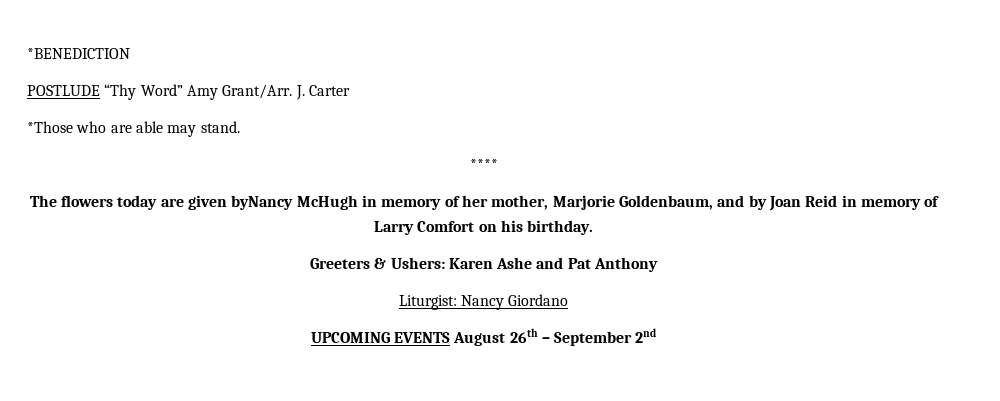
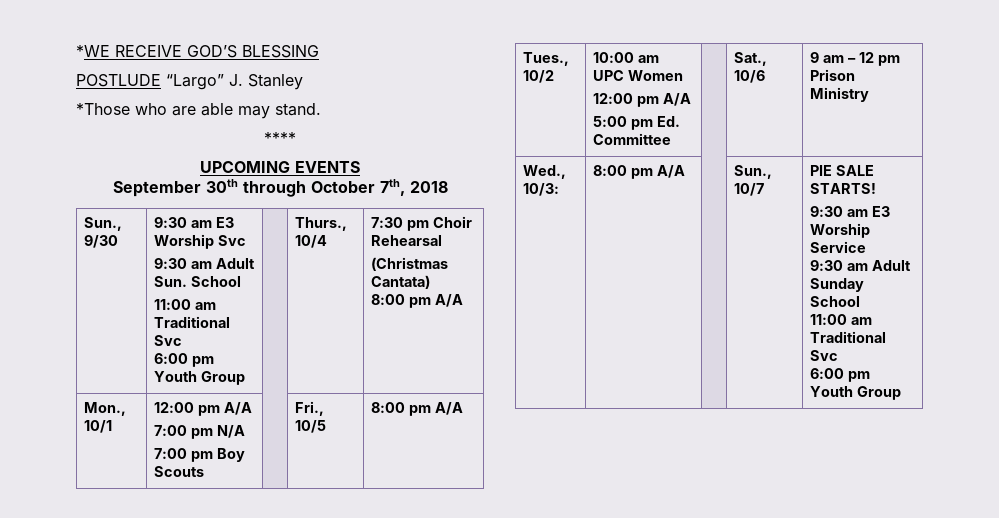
[27,48,130,59] [27,84,350,100] *BENEDICTION // POSTLUDE “Thy Word” Amy Grant/Arr. J. Carter -> [76,45,319,58] [76,74,303,90] *WE RECEIVE GOD’S BLESSING // POSTLUDE “Largo” J. Stanley
[29,195,940,211] [373,220,594,235] [309,257,659,272] [398,294,569,310] [310,328,657,346] The flowers today are given byNancy McHugh in memory of her mother, Marjorie Goldenbaum, and by Joan Reid in memory of Larry Comfort on his birthday. // Greeters & Ushers: Karen Ashe and Pat Anthony // Liturgist: Nancy Giordano // UPCOMING EVENTS August 26th – September 2nd -> [200,161,360,173] [112,179,448,197] [84,217,123,231] [84,235,119,248] [154,217,235,228] [154,234,247,249] [154,258,256,269] [154,276,242,287] [154,299,217,310] [154,316,231,328] [154,335,183,346] [154,353,215,367] [154,371,246,385] [295,217,348,231] [295,235,328,248] [371,216,473,231] [371,235,443,246] [371,257,449,271] [371,275,431,289] [371,294,464,308] [84,402,127,416] [84,420,113,433] [154,402,253,416] [154,425,246,439] [154,448,246,462] [154,466,205,477] [295,401,325,416] [295,420,327,433] [371,402,464,416] [523,52,570,66] [523,70,555,83] [593,52,660,63] [593,70,684,81] [593,93,692,107] [593,116,681,130] [593,133,672,145] [734,52,768,66] [734,70,766,83] [810,52,901,66] [810,69,856,81] [810,87,870,102] [523,165,567,179] [523,183,560,196] [593,165,686,179] [734,165,773,179] [734,183,765,196] [810,165,875,176] [810,183,877,194] [810,206,891,217] [810,223,871,238] [810,241,867,253] [810,260,912,271] [810,278,865,292] [810,296,861,307] [810,314,873,325] [810,331,887,343] [810,350,839,361] [810,368,871,382] [810,386,902,400] UPCOMING EVENTS // September 30th through October 7th, 2018 // Sun., 9/30 | 9:30 am E3 Worship Svc // 9:30 am Adult Sun. School // 11:00 am Traditional Svc // 6:00 pm Youth Group | | Thurs., 10/4 | 7:30 pm Choir Rehearsal // (Christmas Cantata) // 8:00 pm A/A // Mon., 10/1 | 12:00 pm A/A // 7:00 pm N/A // 7:00 pm Boy Scouts | | Fri., 10/5 | 8:00 pm A/A // Tues., 10/2 | 10:00 am UPC Women // 12:00 pm A/A // 5:00 pm Ed. Committee | | Sat., 10/6 | 9 am – 12 pm Prison Ministry // Wed., 10/3: | 8:00 pm A/A | | Sun., 10/7 | PIE SALE STARTS! // 9:30 am E3 Worship Service // 9:30 am Adult Sunday School // 11:00 am Traditional Svc // 6:00 pm Youth Group

